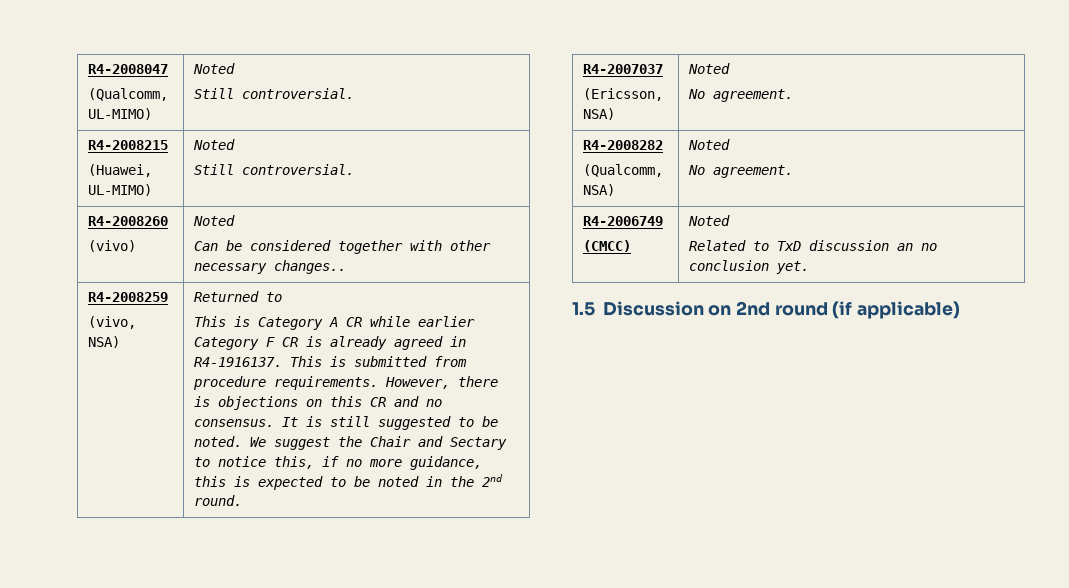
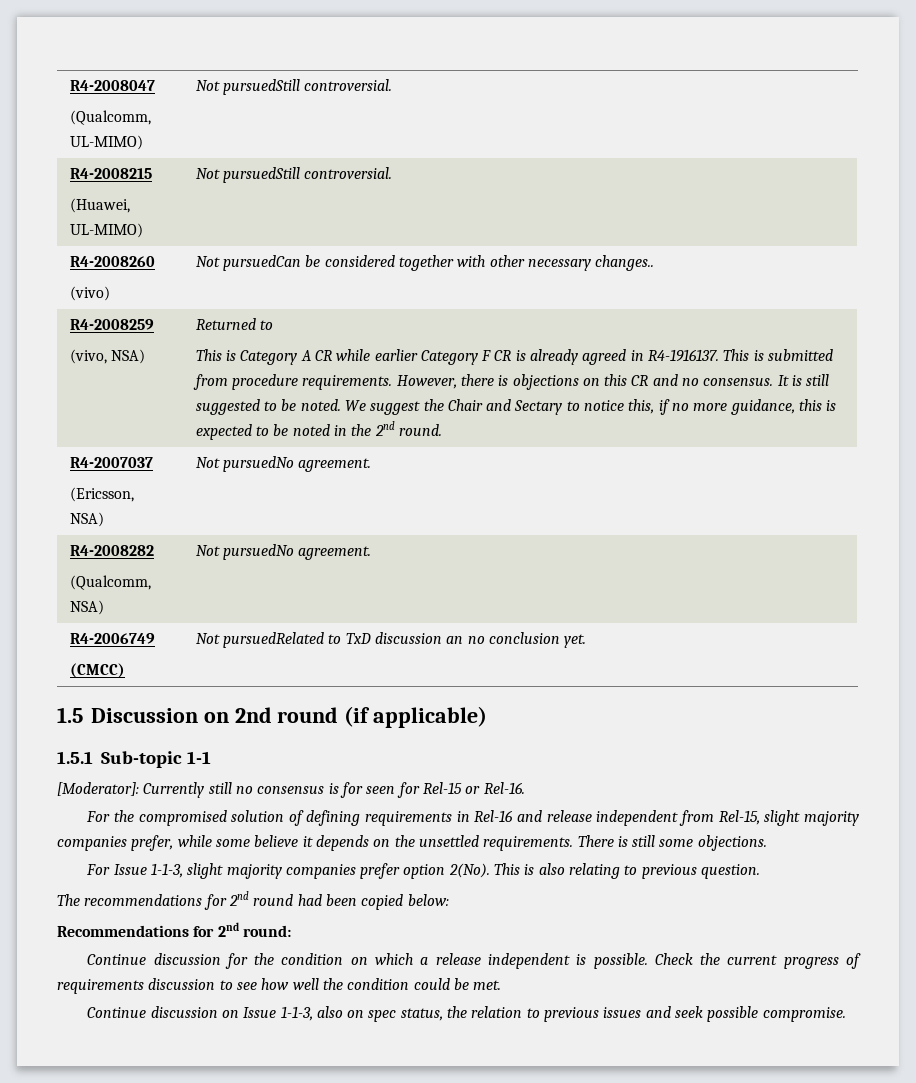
[193,63,236,74] [194,88,235,99] Noted // Still -> [195,79,300,95] Not pursuedStill
[193,139,236,150] [194,164,235,175] Noted // Still -> [195,167,300,183] Not pursuedStill
[193,215,236,226] [194,241,219,251] Noted // Can -> [195,255,301,271] Not pursuedCan
[688,63,731,74] [688,89,706,99] Noted // No -> [195,456,294,472] Not pursuedNo
[688,139,731,150] [688,165,706,175] Noted // No -> [195,544,294,560] Not pursuedNo
[688,215,731,226] [689,240,747,251] Noted // Related -> [195,632,324,648] Not pursuedRelated
(961, 310) none -> [57,751,211,768] [57,782,525,798] [86,810,859,826] [57,835,767,851] [86,863,761,879] [57,891,449,910] [57,922,291,937] [87,953,861,969] [57,978,502,994] [87,1006,846,1022] // 1.5.1 Sub-topic 1-1 // [Moderator]: Currently still no consensus is for seen for Rel-15 or Rel-16. // For the compromised solution of defining requirements in Rel-16 and release independent from Rel-15, slight majority companies prefer, while some believe it depends on the unsettled requirements. There is still some objections. // For Issue 1-1-3, slight majority companies prefer option 2(No). This is also relating to previous question. // The recommendations for 2nd round had been copied below: // Recommendations for 2nd round: // Continue discussion for the condition on which a release independent is possible. Check the current progress of requirements discussion to see how well the condition could be met. // Continue discussion on Issue 1-1-3, also on spec status, the relation to previous issues and seek possible compromise.

